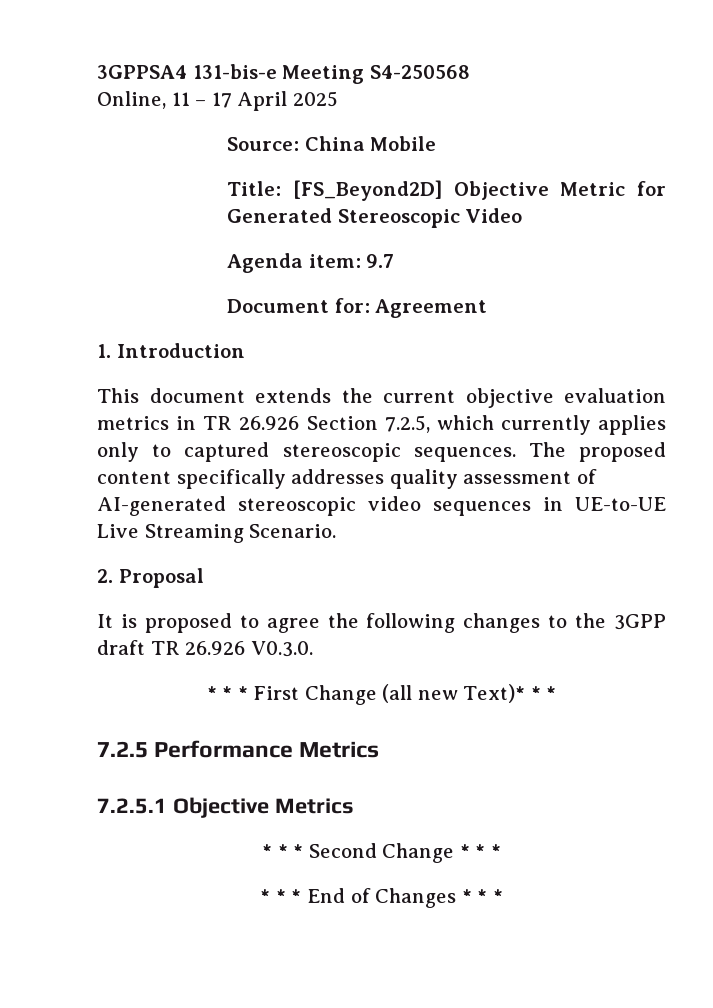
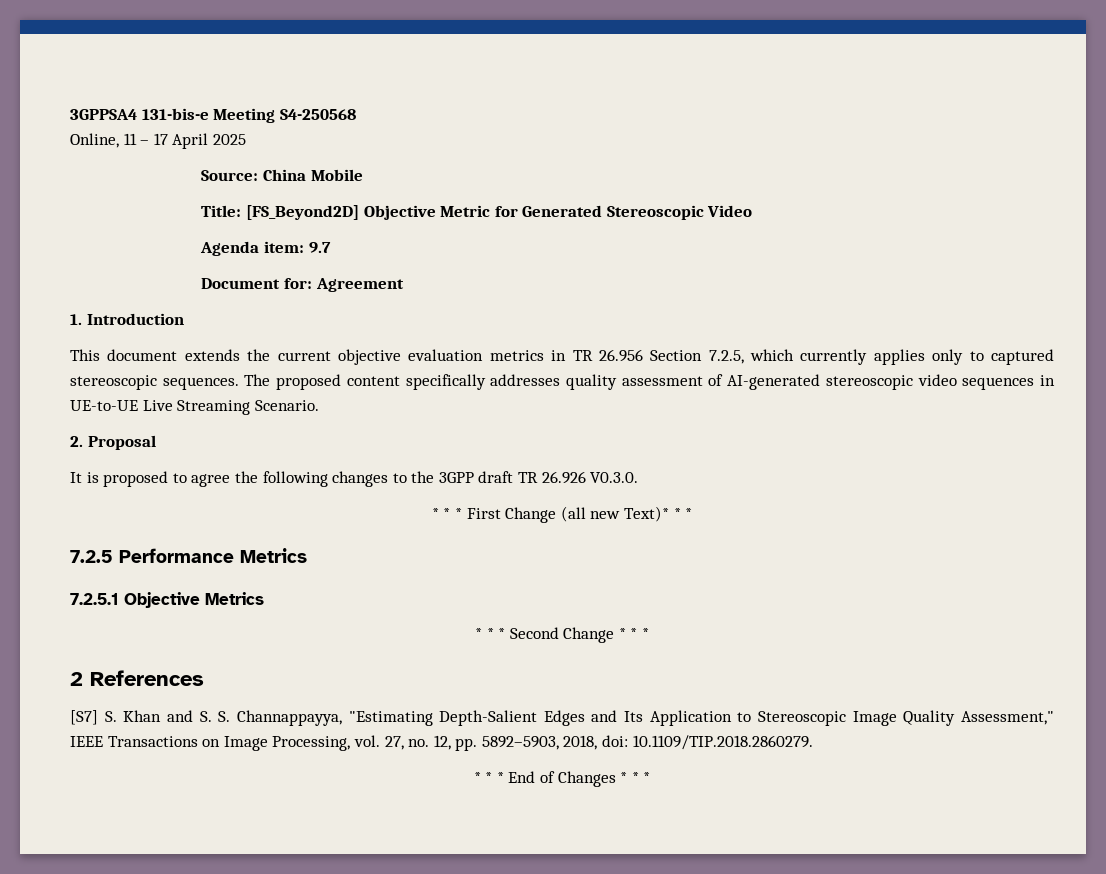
[239,416,300,430] 26.926 -> [598,349,643,362] 26.956
(501, 851) none -> [70,670,204,686] [70,710,1054,726] [70,735,813,751] // 2 References // [S7] S. Khan and S. S. Channappayya, "Estimating Depth-Salient Edges and Its Application to Stereoscopic Image Quality Assessment," IEEE Transactions on Image Processing, vol. 27, no. 12, pp. 5892–5903, 2018, doi: 10.1109/TIP.2018.2860279.

